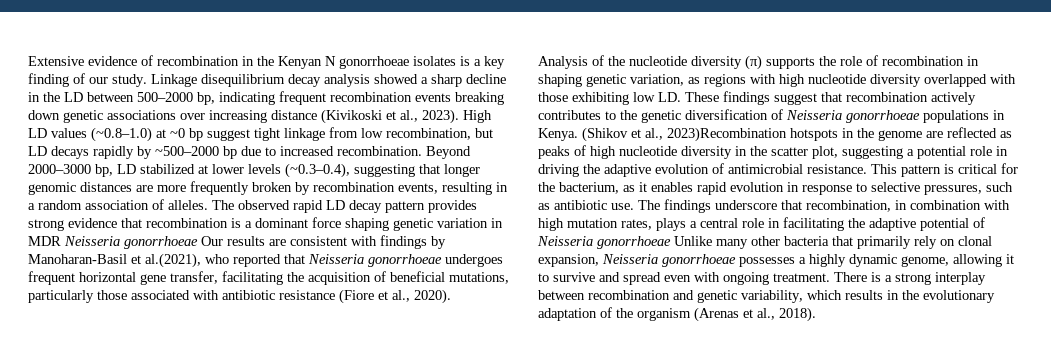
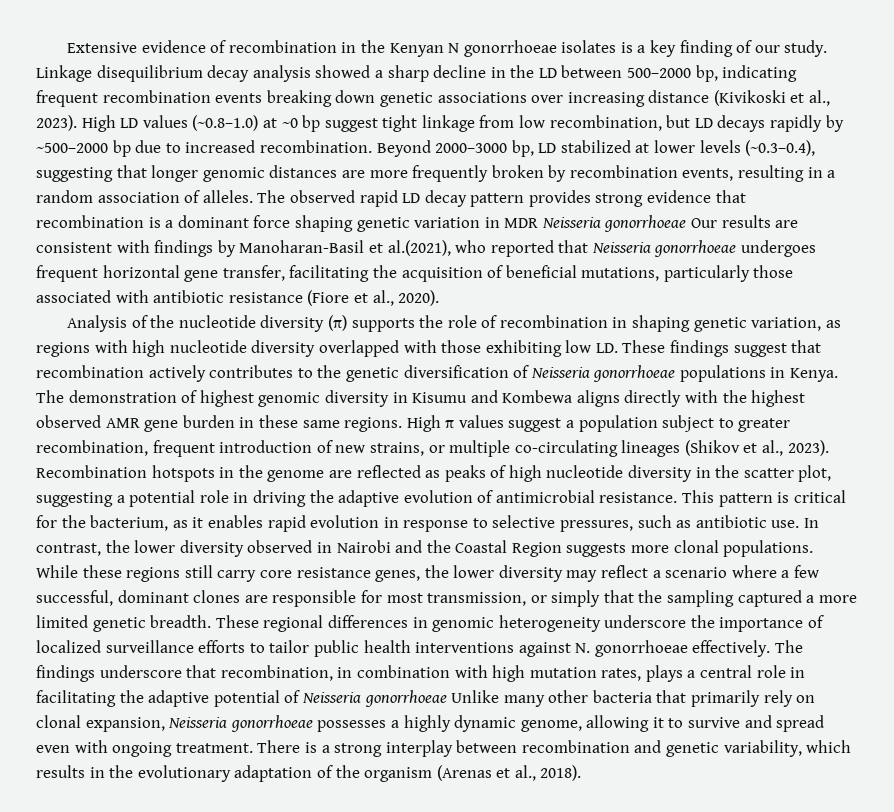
(578, 134) none -> [36,390,806,407] [36,415,791,432] [36,440,681,457] The demonstration of highest genomic diversity in Kisumu and Kombewa aligns directly with the highest observed AMR gene burden in these same regions. High π values suggest a population subject to greater recombination, frequent introduction of new strains, or multiple co-circulating lineages
[667,127,787,142] 2023)Recombination -> [787,440,829,456] [36,465,147,478] 2023). Recombination
(634, 206) none -> [804,518,820,528] [36,540,814,557] [36,565,820,582] [36,590,857,607] [36,615,825,632] [36,640,771,657] In contrast, the lower diversity observed in Nairobi and the Coastal Region suggests more clonal populations. While these regions still carry core resistance genes, the lower diversity may reflect a scenario where a few successful, dominant clones are responsible for most transmission, or simply that the sampling captured a more limited genetic breadth. These regional differences in genomic heterogeneity underscore the importance of localized surveillance efforts to tailor public health interventions against N. gonorrhoeae effectively.

